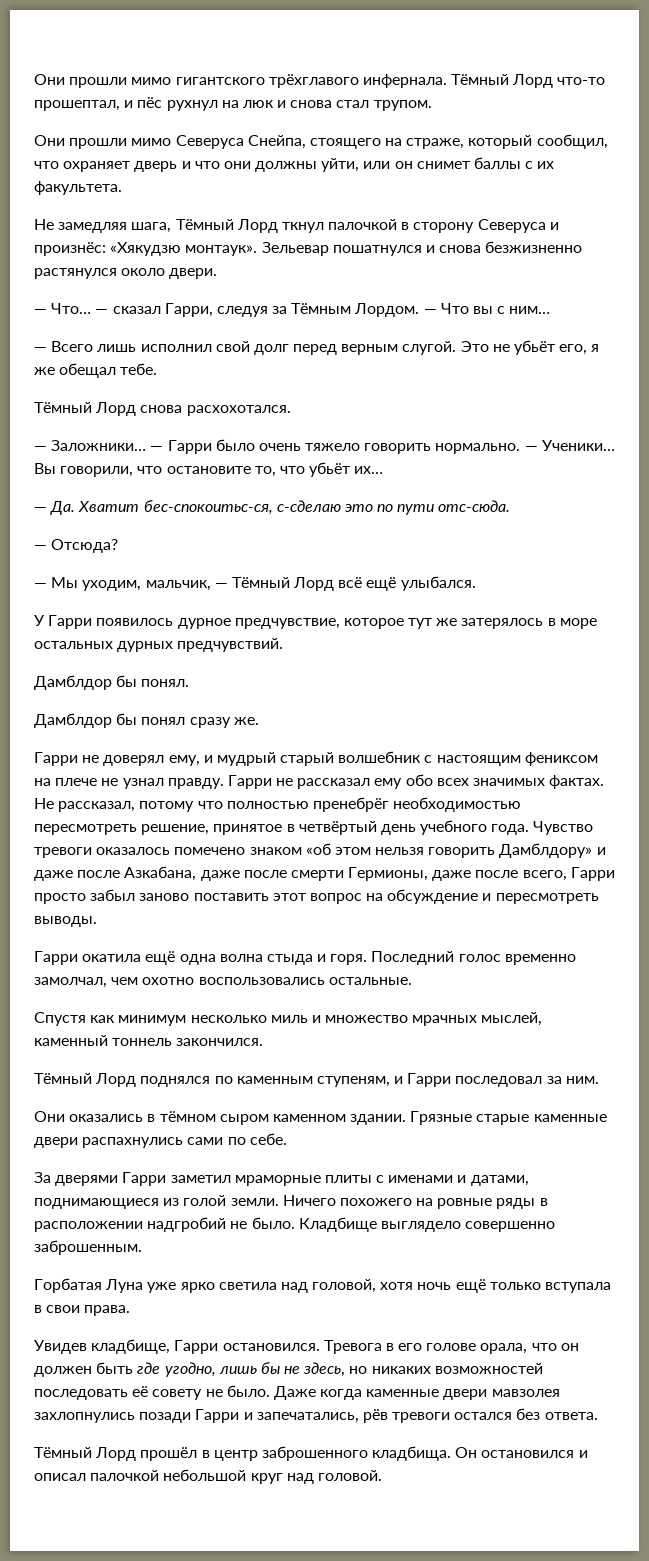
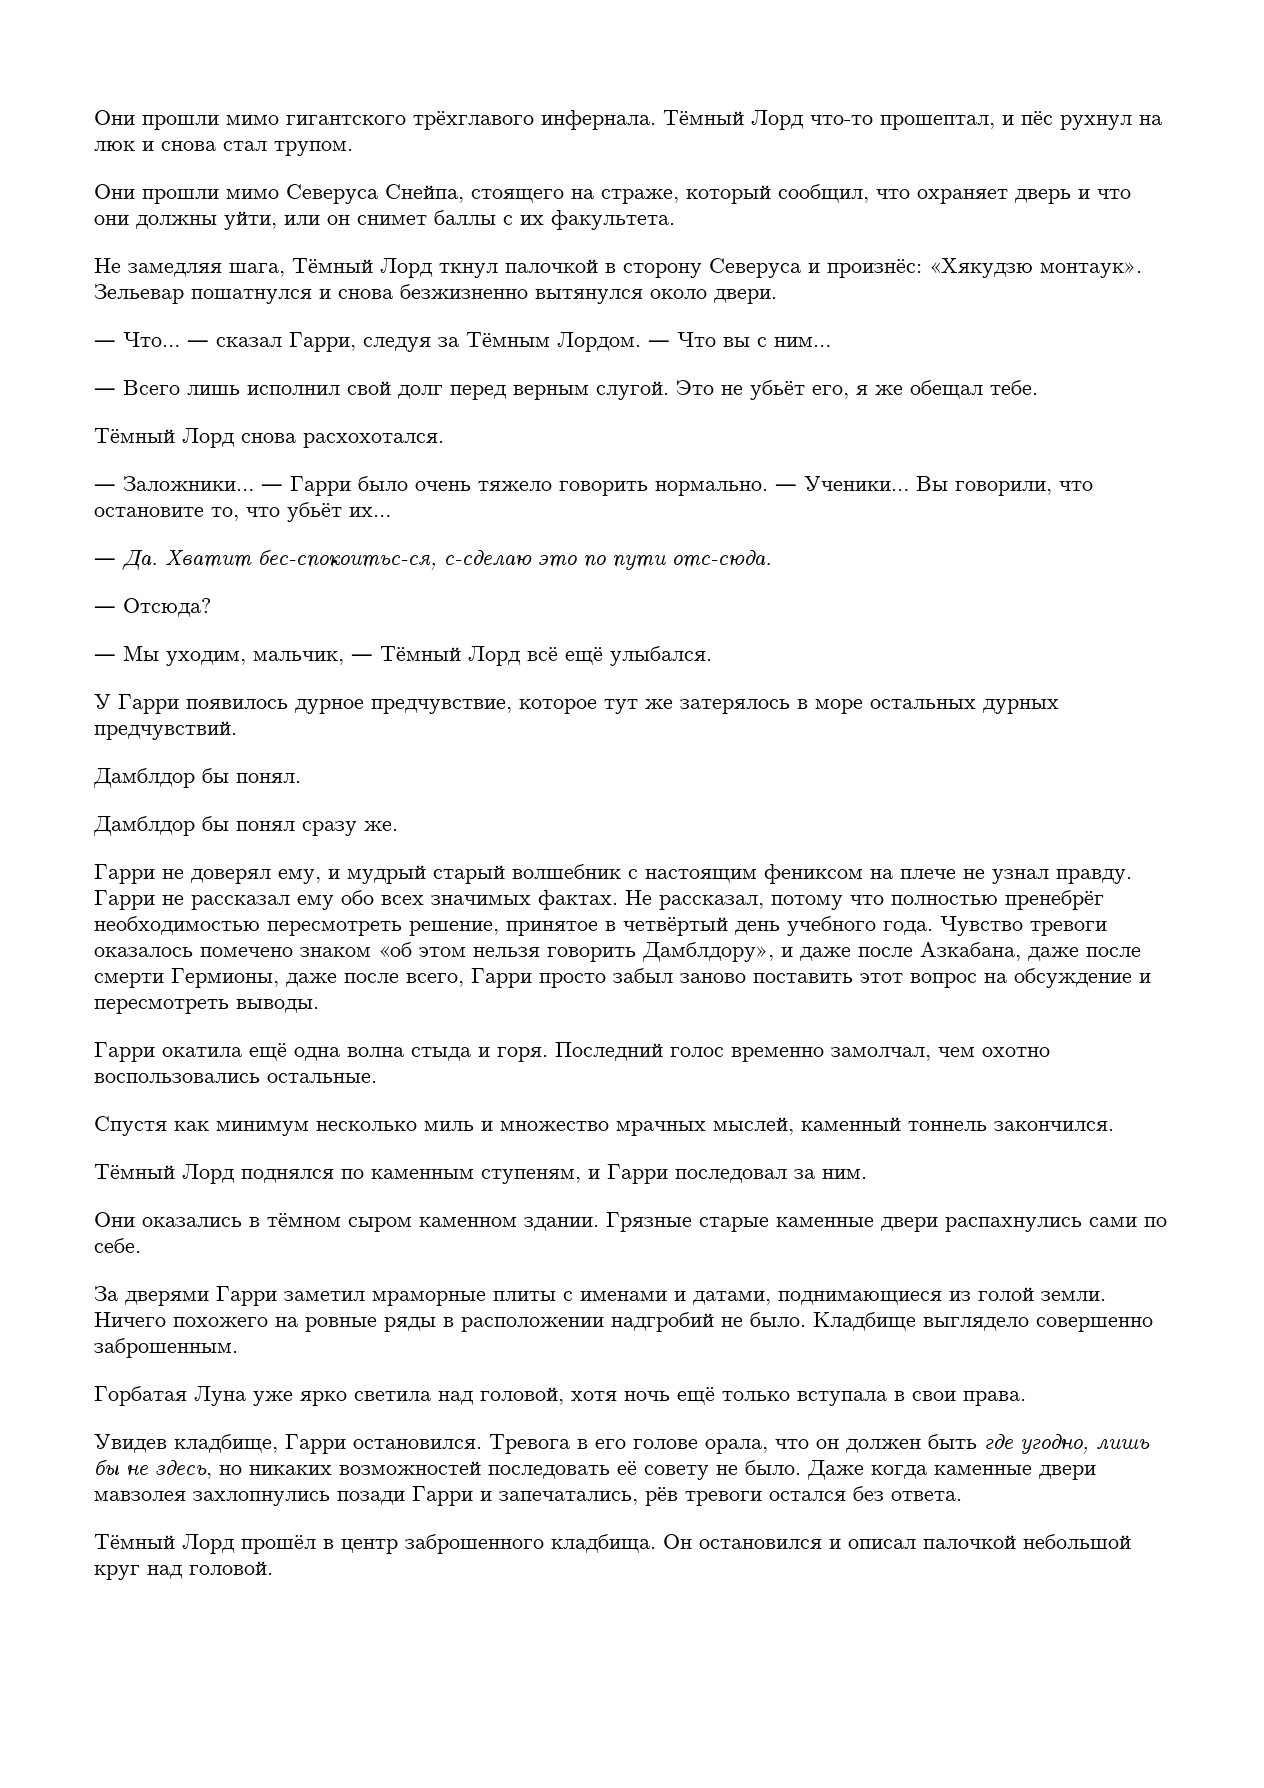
[34,268,117,279] растянулся -> [535,289,643,304] вытянулся
[499,843,593,858] Дамблдору» -> [642,942,774,962] Дамблдору»,

